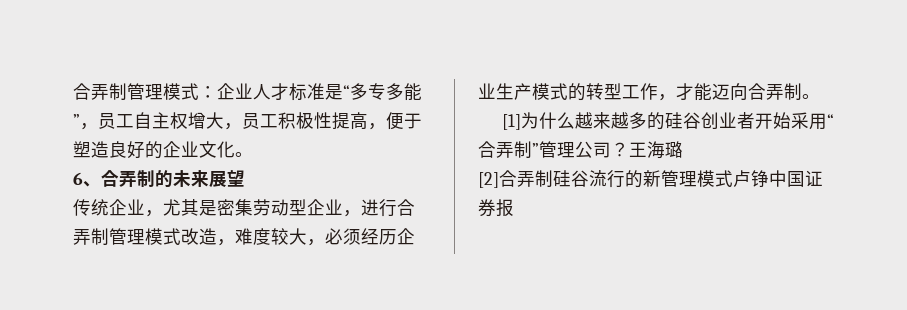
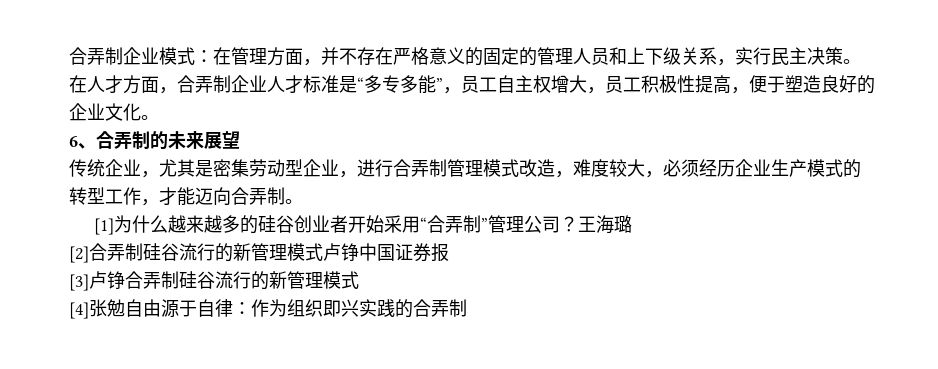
[73,83,217,100] 合弄制管理模式： -> [69,47,861,66] [69,75,231,94] 合弄制企业模式：在管理方面，并不存在严格意义的固定的管理人员和上下级关系，实行民主决策。在人才方面，合弄制
(514, 208) none -> [69,271,359,291] [69,299,467,319] // [3]卢铮合弄制硅谷流行的新管理模式 // [4]张勉自由源于自律：作为组织即兴实践的合弄制

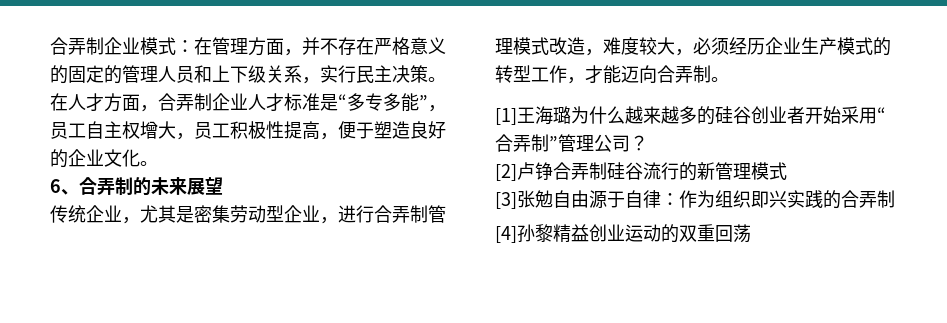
(115, 226) none -> [517,106,571,125] 王海璐
[578,215,633,234] 王海璐 -> (648, 143) none
[89,243,449,262] [69,274,89,291] 合弄制硅谷流行的新管理模式卢铮中国证券报 // [3] -> (517, 172) none
[69,302,89,319] [4] -> [495,192,517,209] [3]
(467, 308) none -> [495,224,751,243] // [4]孙黎精益创业运动的双重回荡

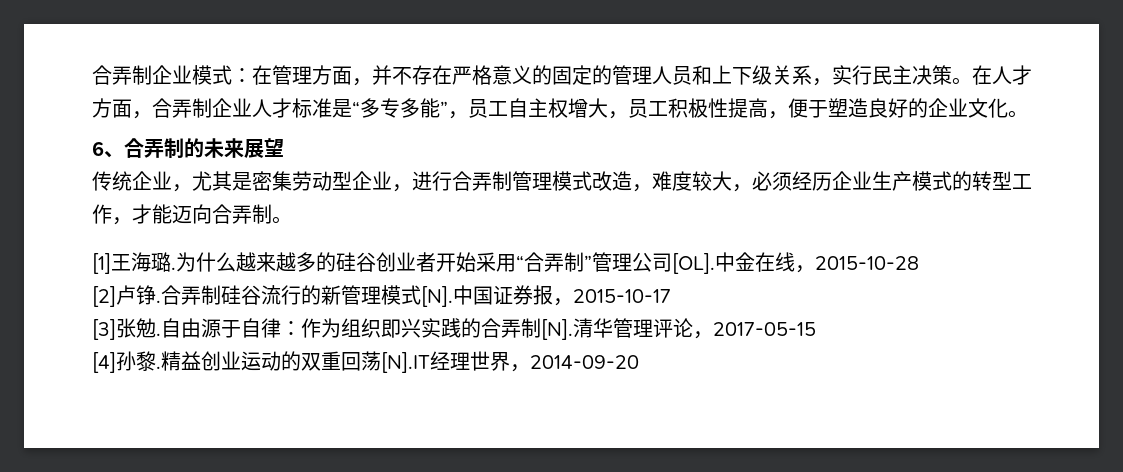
(571, 115) none -> [171,267,176,270] .
[630,135,648,151] ？ -> [672,252,919,274] [OL].中金在线，2015-10-28
(553, 171) none -> [156,300,161,303] .
(787, 171) none -> [421,285,671,307] [N].中国证券报，2015-10-17
(553, 199) none -> [156,333,161,336] .
(895, 199) none -> [541,318,816,340] [N].清华管理评论，2017-05-15
(553, 233) none -> [156,366,161,369] .
(751, 233) none -> [381,351,639,373] [N].IT经理世界，2014-09-20

